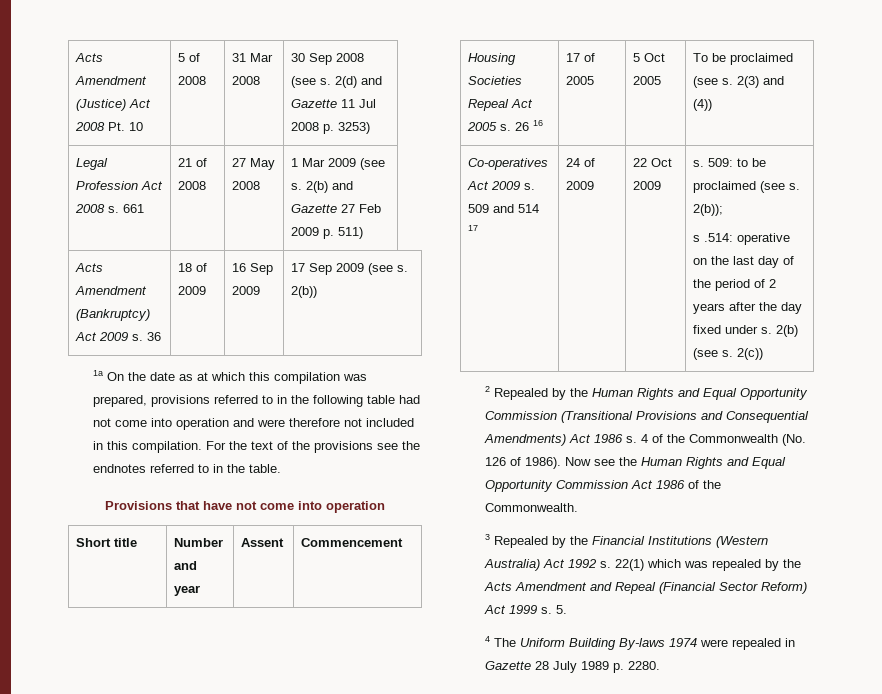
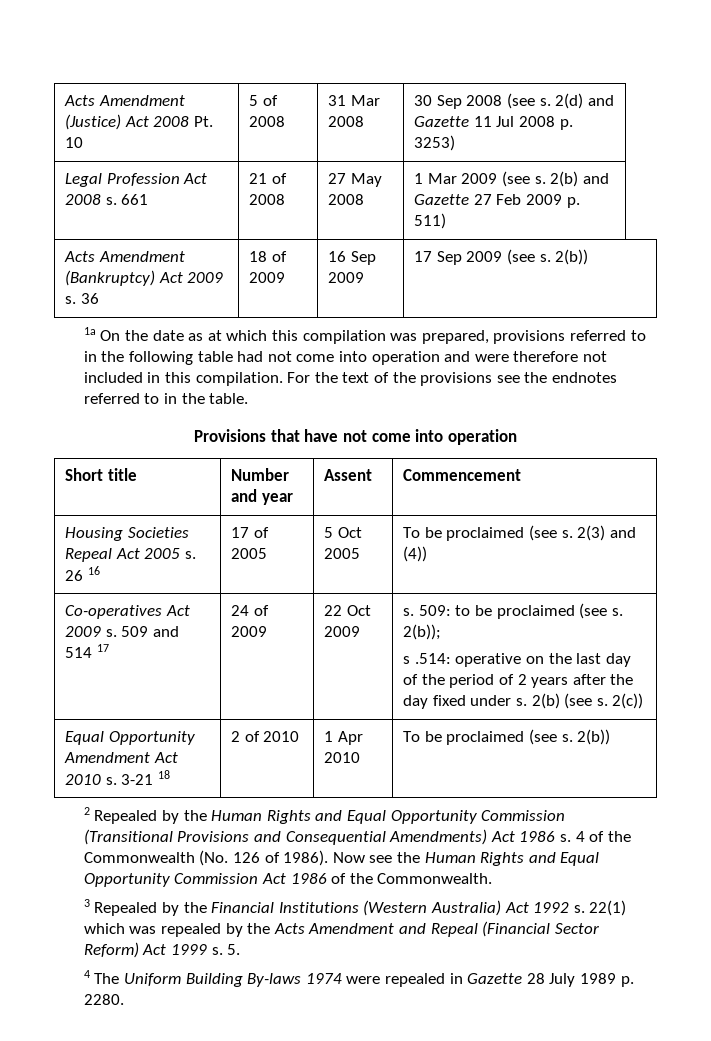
(764, 354) none -> [65,731,195,745] [64,752,178,763] [65,770,170,785] [231,731,300,742] [324,731,363,745] [324,752,361,763] [403,729,611,745] // Equal Opportunity Amendment Act 2010 s. 3-21 18 | 2 of 2010 | 1 Apr 2010 | To be proclaimed (see s. 2(b))

